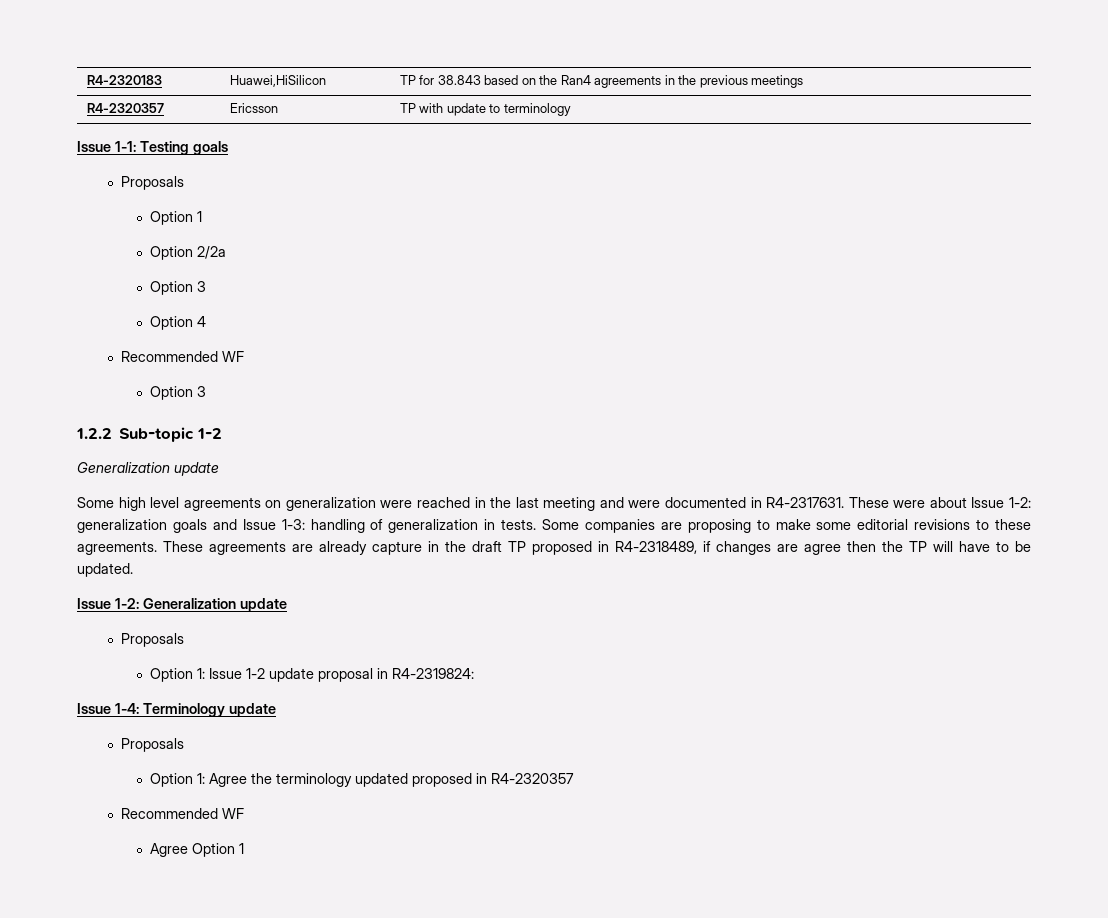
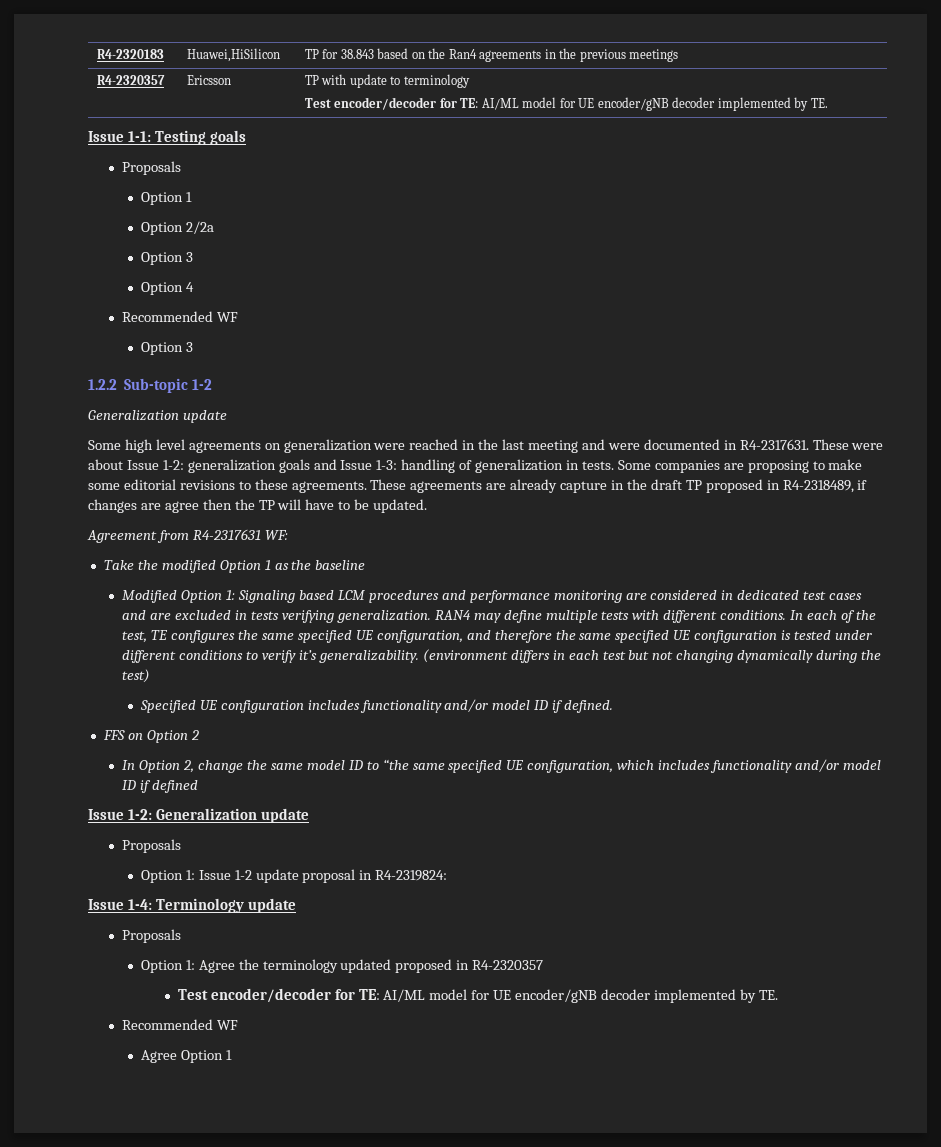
(571, 109) none -> [304,97,828,111] // Test encoder/decoder for TE: AI/ML model for UE encoder/gNB decoder implemented by TE.
(133, 570) none -> [87,529,288,543] [103,560,366,573] [122,590,863,603] [122,610,876,623] [122,630,872,643] [122,649,882,663] [122,669,151,683] [139,699,614,713] [102,730,199,743] [122,759,881,773] [122,780,199,793] // Agreement from R4-2317631 WF: // Take the modified Option 1 as the baseline // Modified Option 1: Signaling based LCM procedures and performance monitoring are considered in dedicated test cases and are excluded in tests verifying generalization. RAN4 may define multiple tests with different conditions. In each of the test, TE configures the same specified UE configuration, and therefore the same specified UE configuration is tested under different conditions to verify it’s generalizability. (environment differs in each test but not changing dynamically during the test) // Specified UE configuration includes functionality and/or model ID if defined. // FFS on Option 2 // In Option 2, change the same model ID to “the same specified UE configuration, which includes functionality and/or model ID if defined
(574, 778) none -> [177,988,778,1003] // Test encoder/decoder for TE: AI/ML model for UE encoder/gNB decoder implemented by TE.

